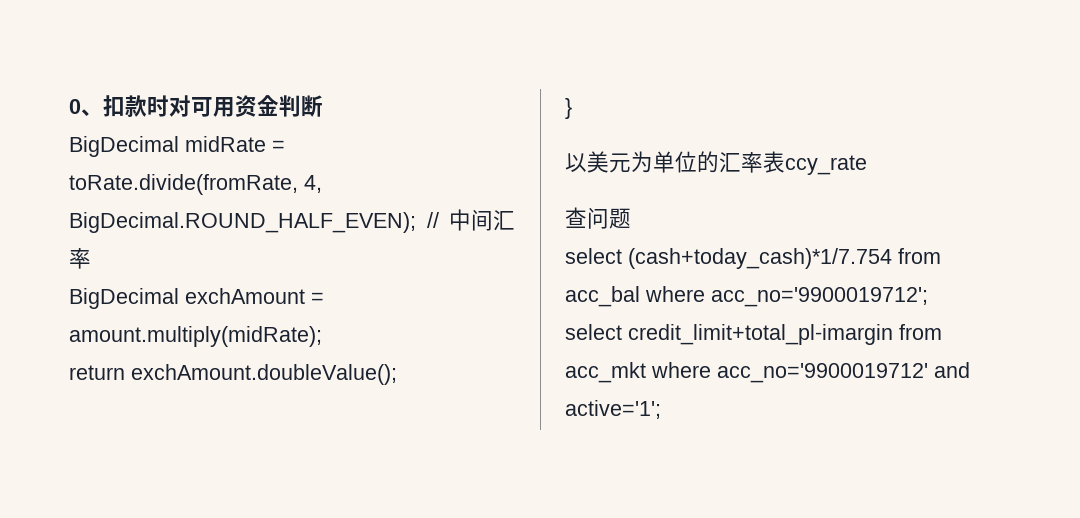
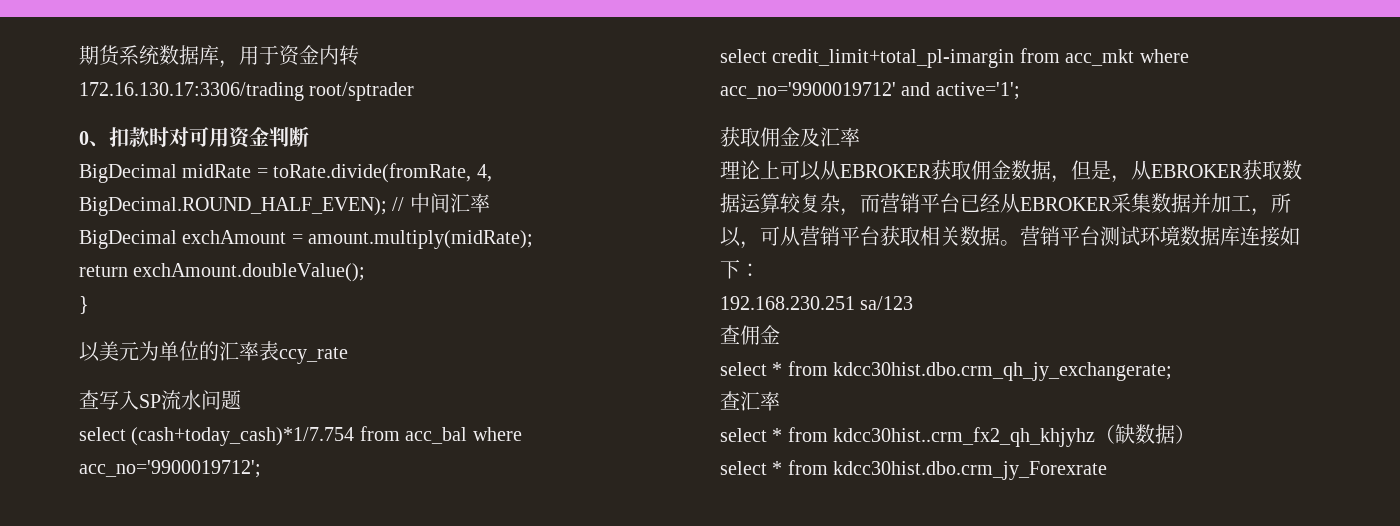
(69, 106) none -> [79,45,359,68] [79,82,415,101] 期货系统数据库，用于资金内转 // 172.16.130.17:3306/trading root/sptrader //
(587, 217) none -> [99,390,201,410] 写入SP流水
(661, 409) none -> [720,127,860,147] [720,160,1302,183] [720,193,1291,216] [720,226,1300,249] [720,259,760,279] [720,296,914,310] [720,325,780,345] [720,361,1173,381] [720,391,780,411] [720,424,1196,447] [720,460,1108,480] // 获取佣金及汇率 // 理论上可以从EBROKER获取佣金数据，但是，从EBROKER获取数据运算较复杂，而营销平台已经从EBROKER采集数据并加工，所以，可从营销平台获取相关数据。营销平台测试环境数据库连接如下： // 192.168.230.251 sa/123 // 查佣金 // select * from kdcc30hist.dbo.crm_qh_jy_exchangerate; // 查汇率 // select * from kdcc30hist..crm_fx2_qh_khjyhz（缺数据） // select * from kdcc30hist.dbo.crm_jy_Forexrate

